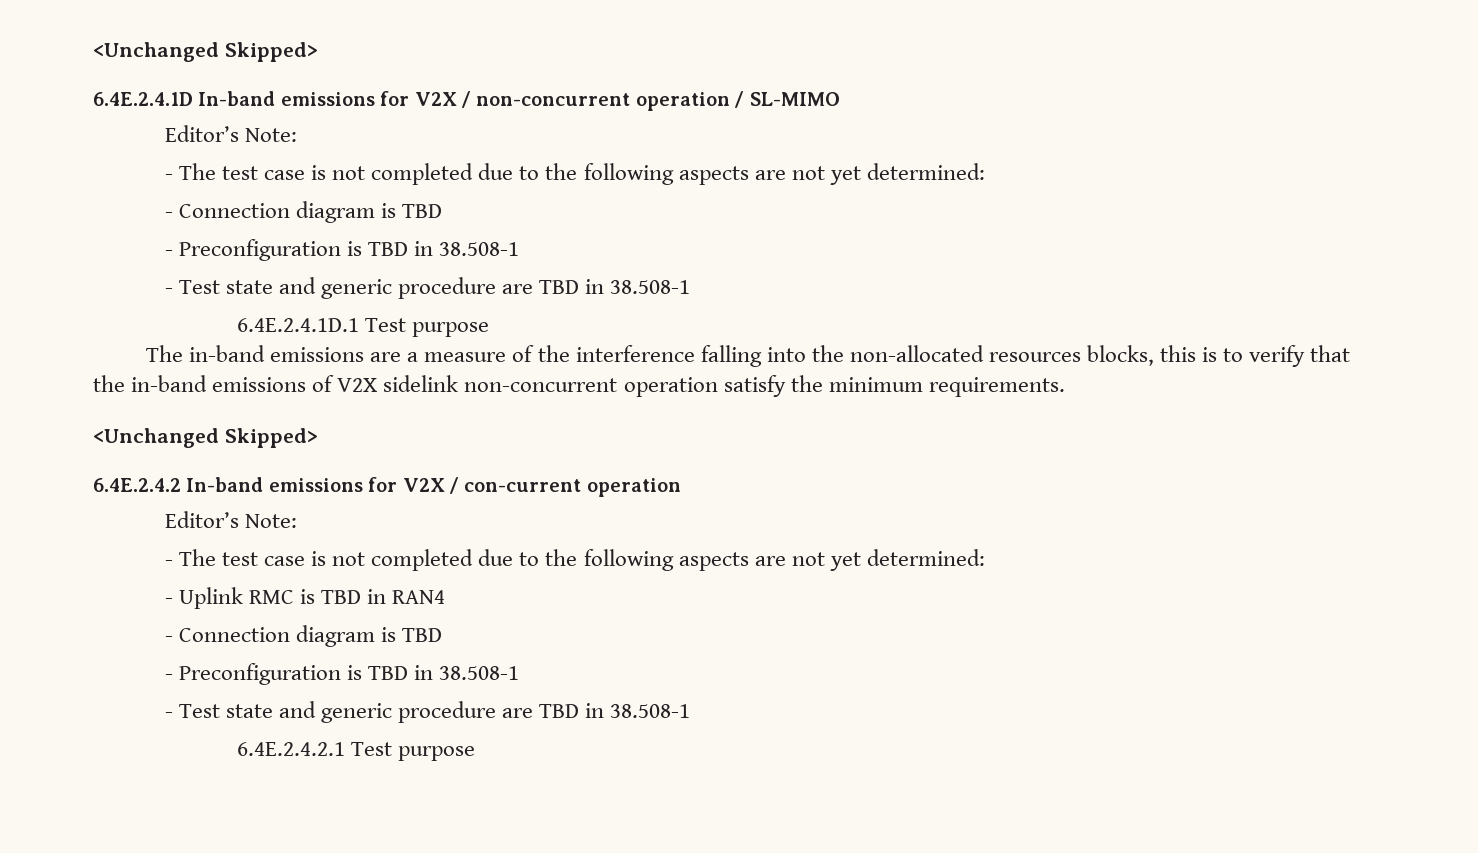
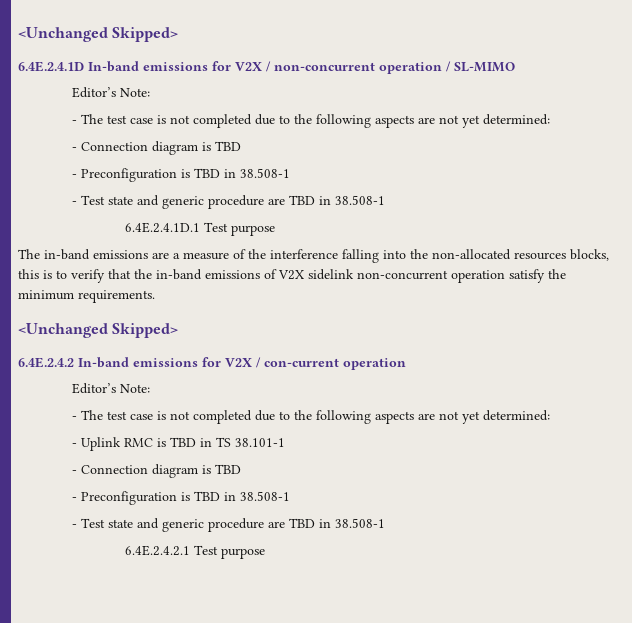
[392,590,446,604] RAN4 -> [215,437,285,447] TS 38.101-1

